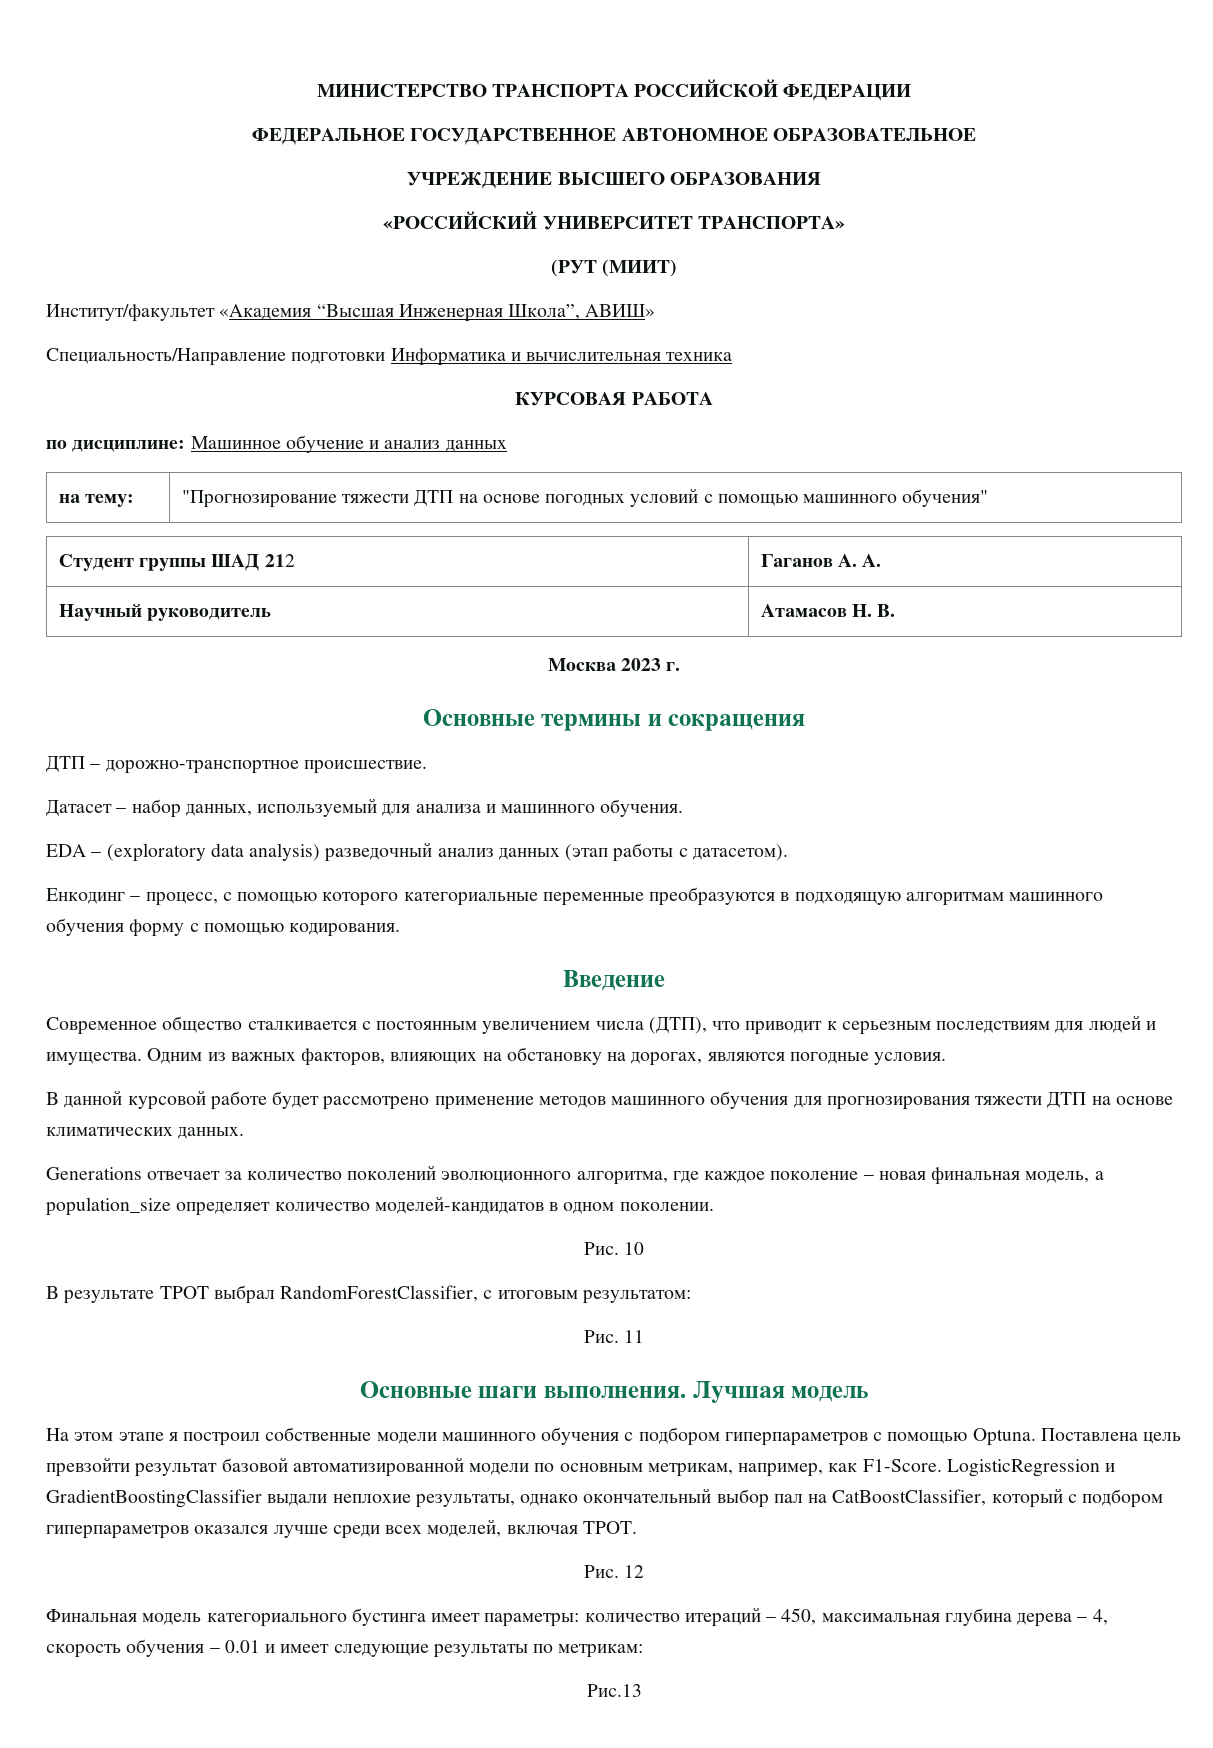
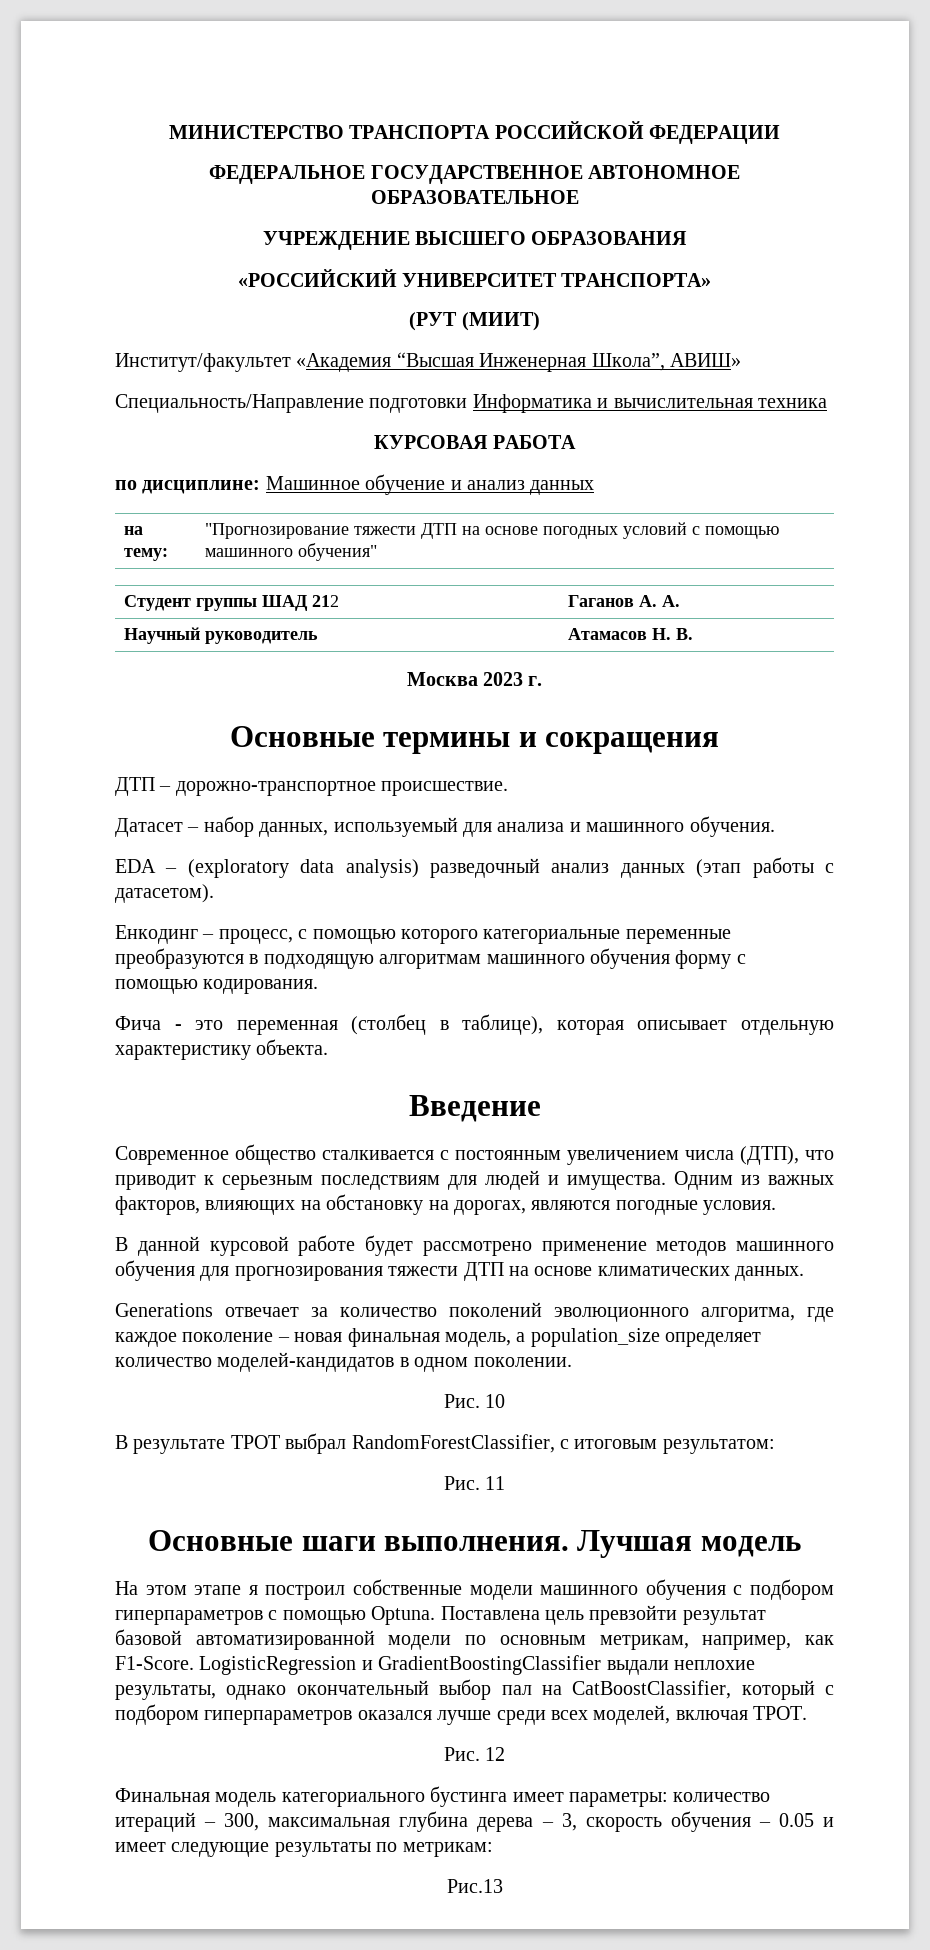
(401, 930) none -> [115,1014,834,1035] [115,1039,329,1060] // Фича - это переменная (столбец в таблице), которая описывает отдельную характеристику объекта.
[781,1608,817,1625] 450, -> [224,1813,260,1831] 300,
[1092,1609,1108,1625] 4, -> [561,1813,577,1831] 3,
[224,1640,260,1653] 0.01 -> [778,1813,814,1827] 0.05

